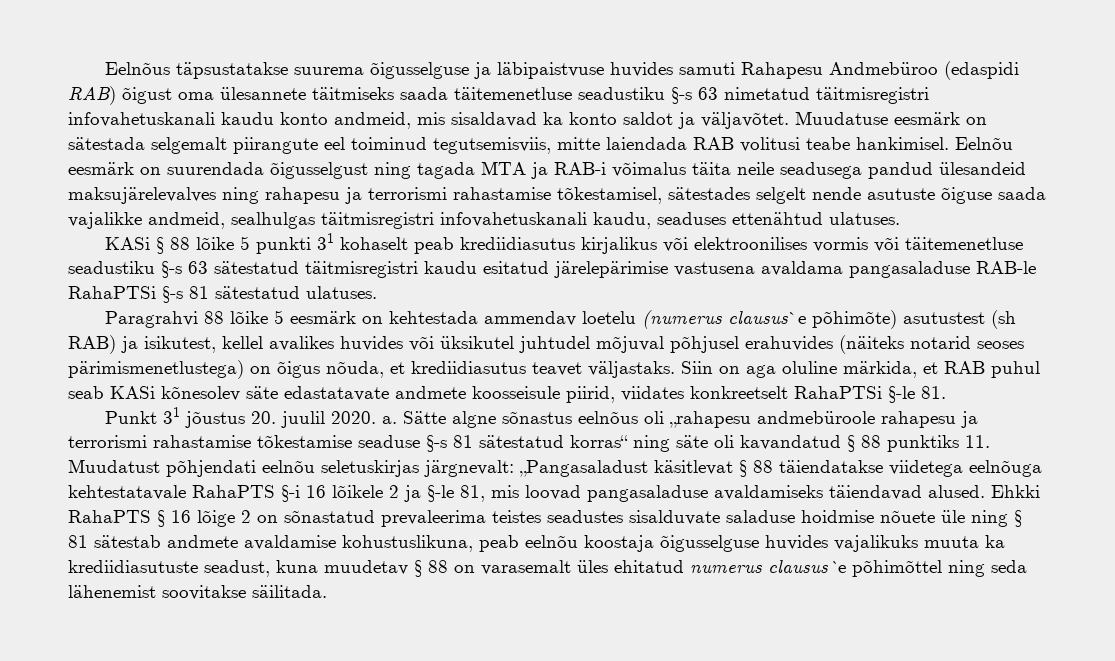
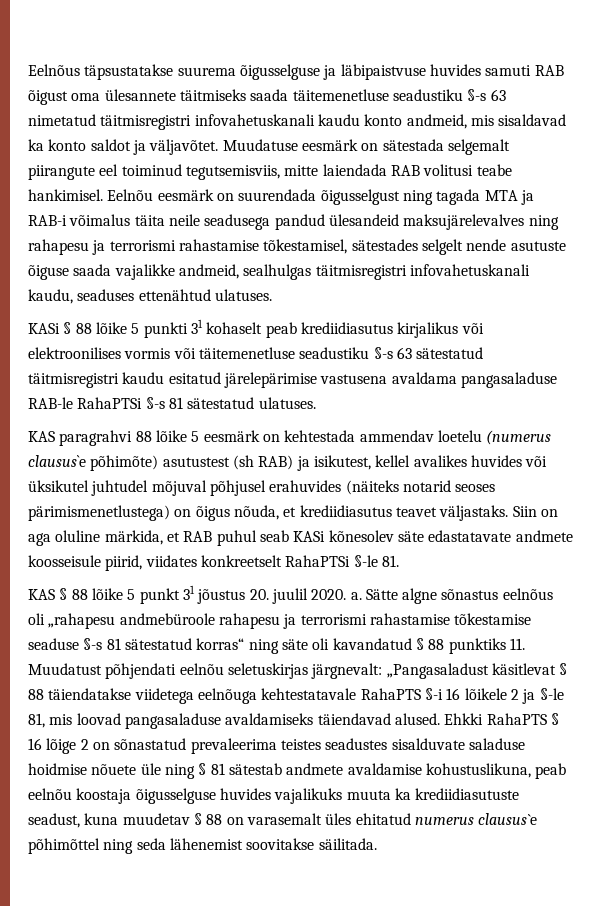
[740,61,1019,80] [68,86,116,105] Rahapesu Andmebüroo (edaspidi RAB) -> [534,65,564,76] RAB
[104,311,198,328] Paragrahvi -> [28,430,133,446] KAS paragrahvi
[104,411,157,424] Punkt -> [28,588,180,604] KAS § 88 lõike 5 punkt

